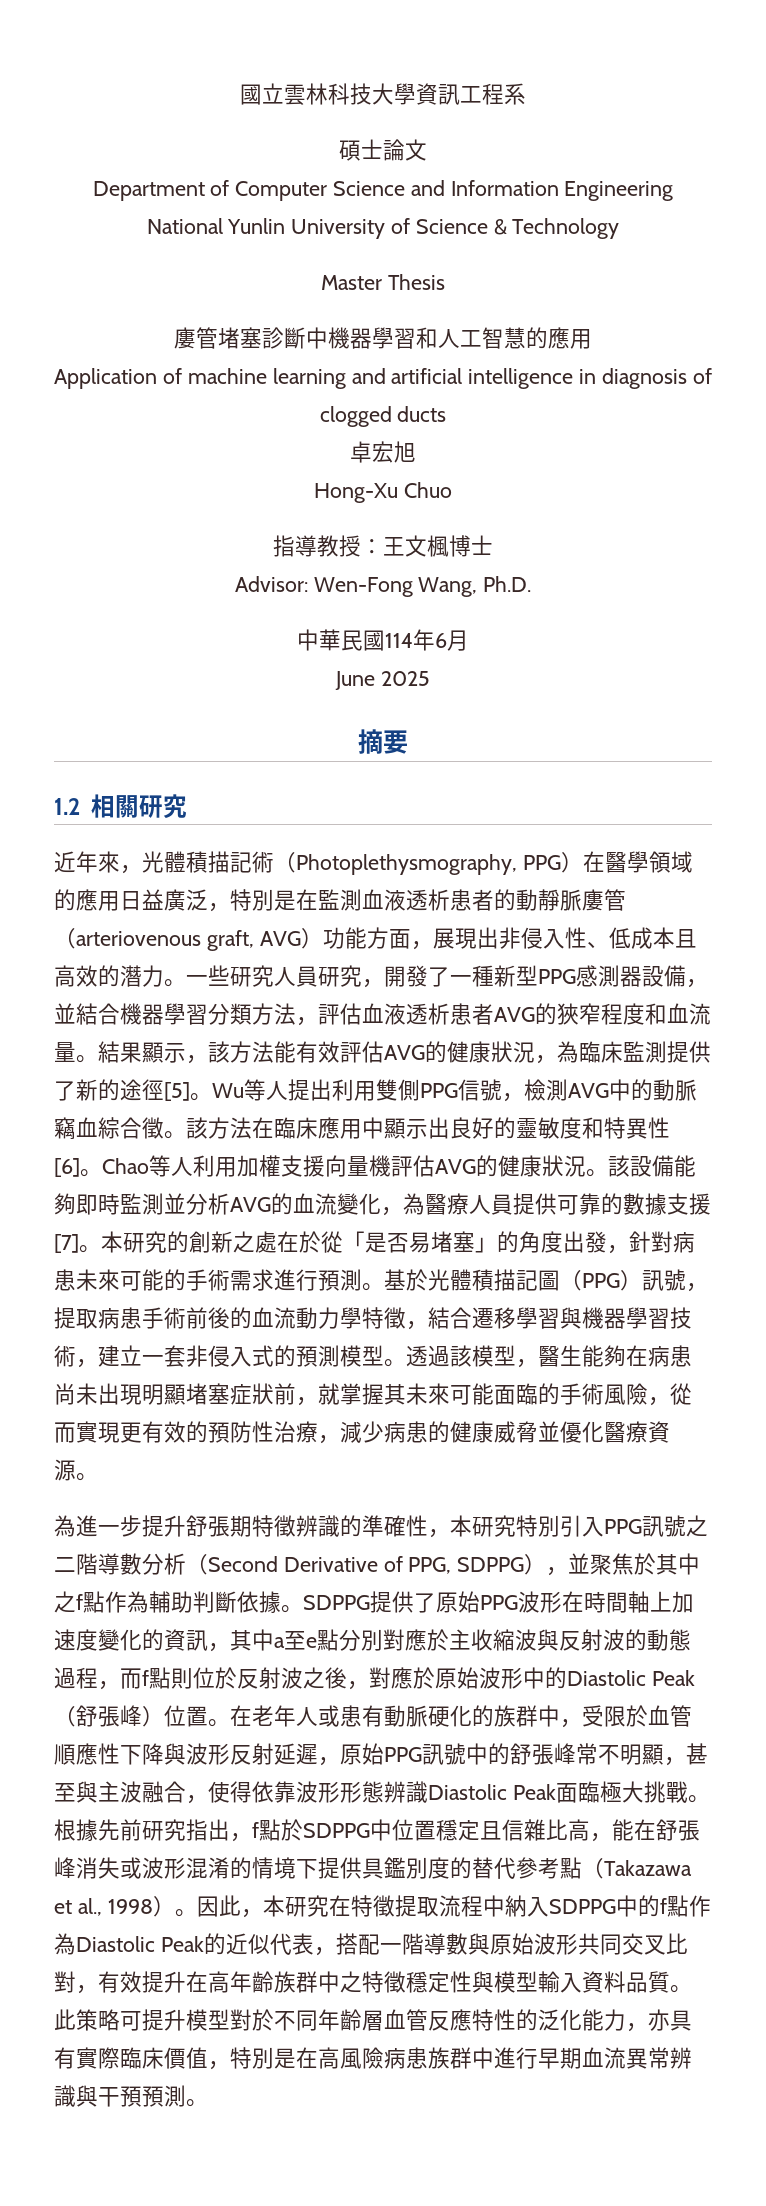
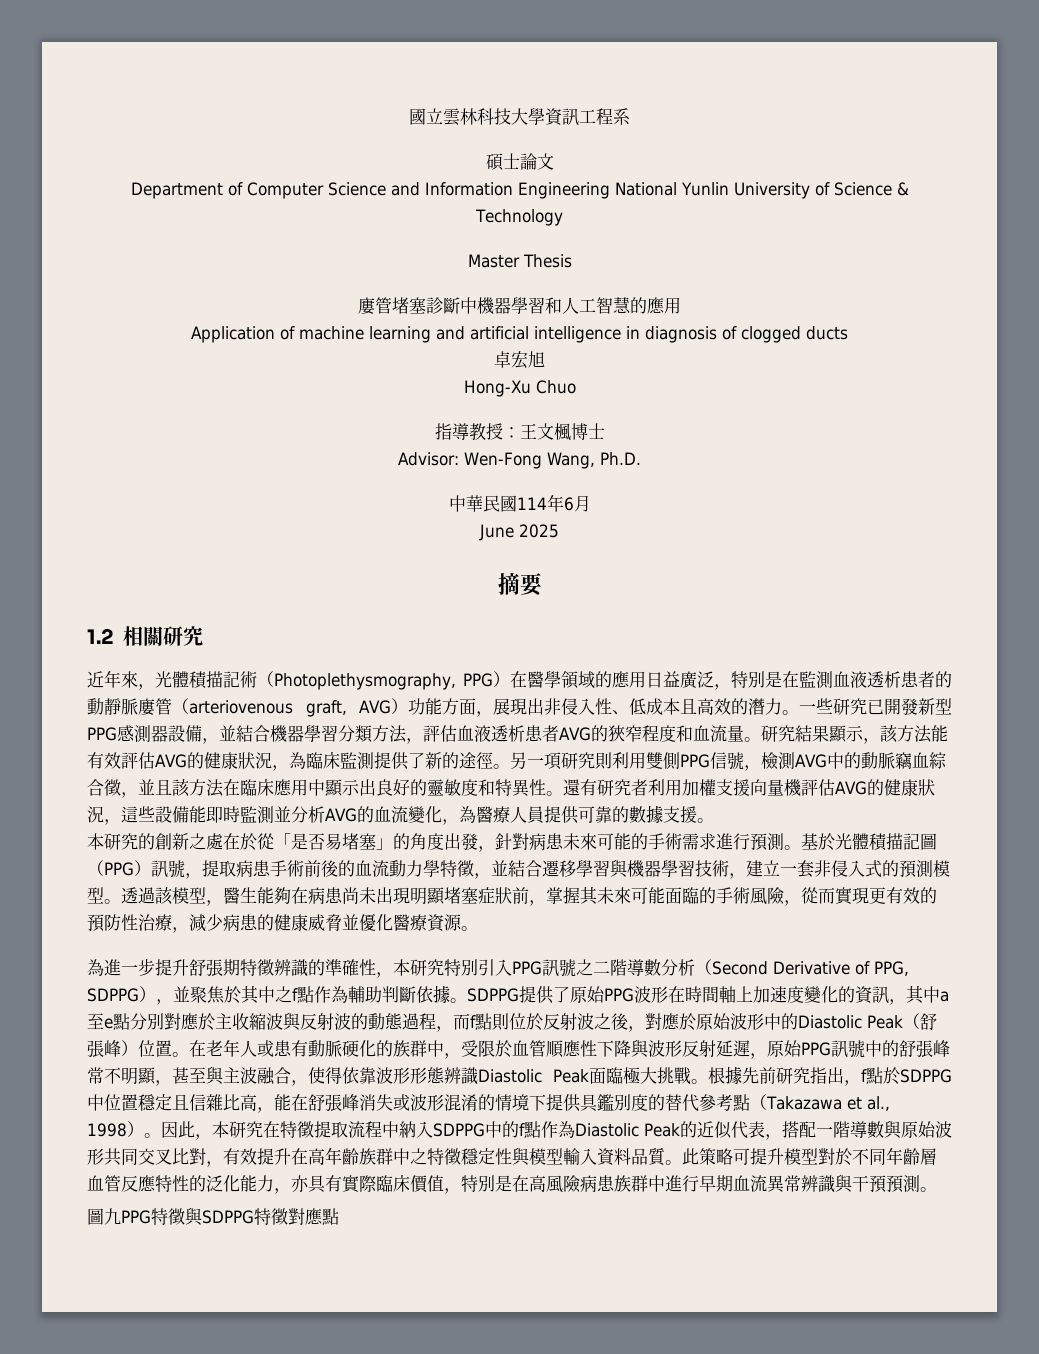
[274,965,494,988] 人員研究，開發了一種 -> [867,698,918,715] 已開發
(98, 1059) none -> [760,725,795,742] 研究
[164,1079,332,1101] [5]。Wu等人提出 -> [492,752,612,770] 。另一項研究則
[164,1131,186,1139] 。 -> [121,779,172,798] ，並且
[54,1155,193,1177] [6]。Chao等人 -> [546,779,648,796] 。還有研究者
[585,1155,696,1177] [54,1193,76,1215] 。該設備能夠 -> [104,806,206,825] ，這些設備能
[54,1234,101,1253] [7]。 -> [696,818,714,823] 。 //
(428, 1325) none -> [491,860,508,876] 並
[318,1383,340,1405] 就 -> (546, 903) none
(208, 2103) none -> [87,1208,339,1226] // 圖九PPG特徵與SDPPG特徵對應點

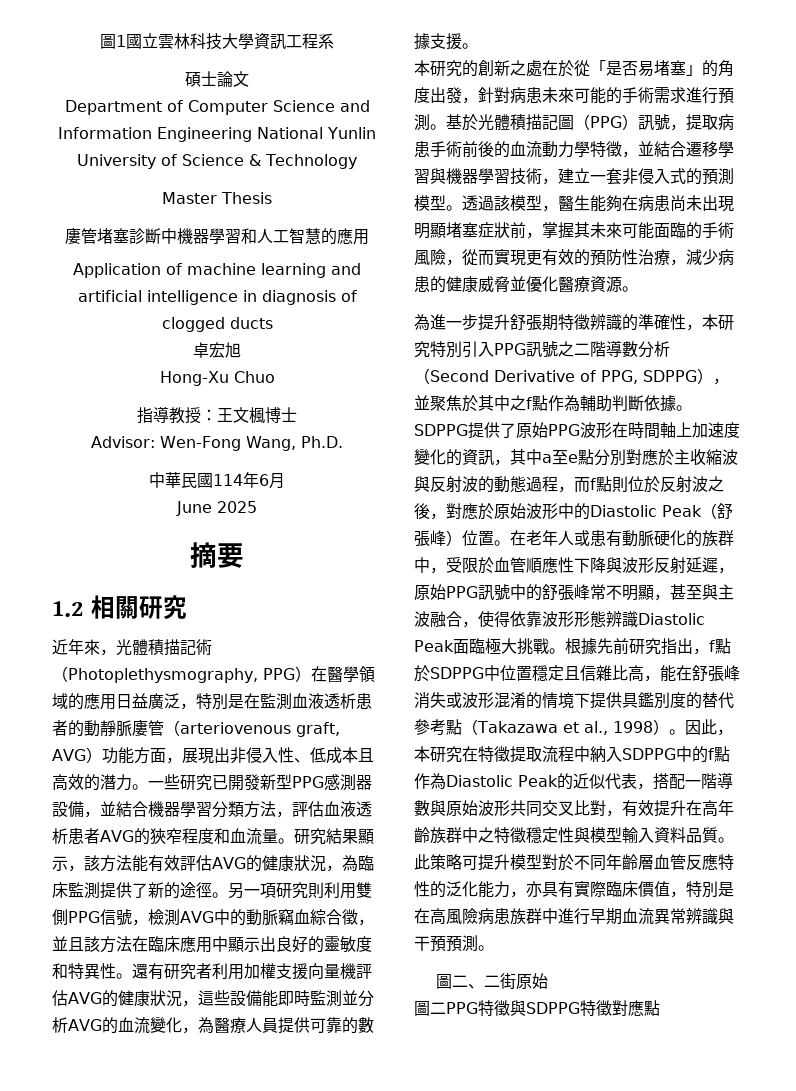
(409, 116) none -> [100,34,126,49] 圖1
[87,1208,121,1225] // 圖九 -> [435,973,548,989] [414,1001,446,1016] // 圖二、二街原始 // 圖二

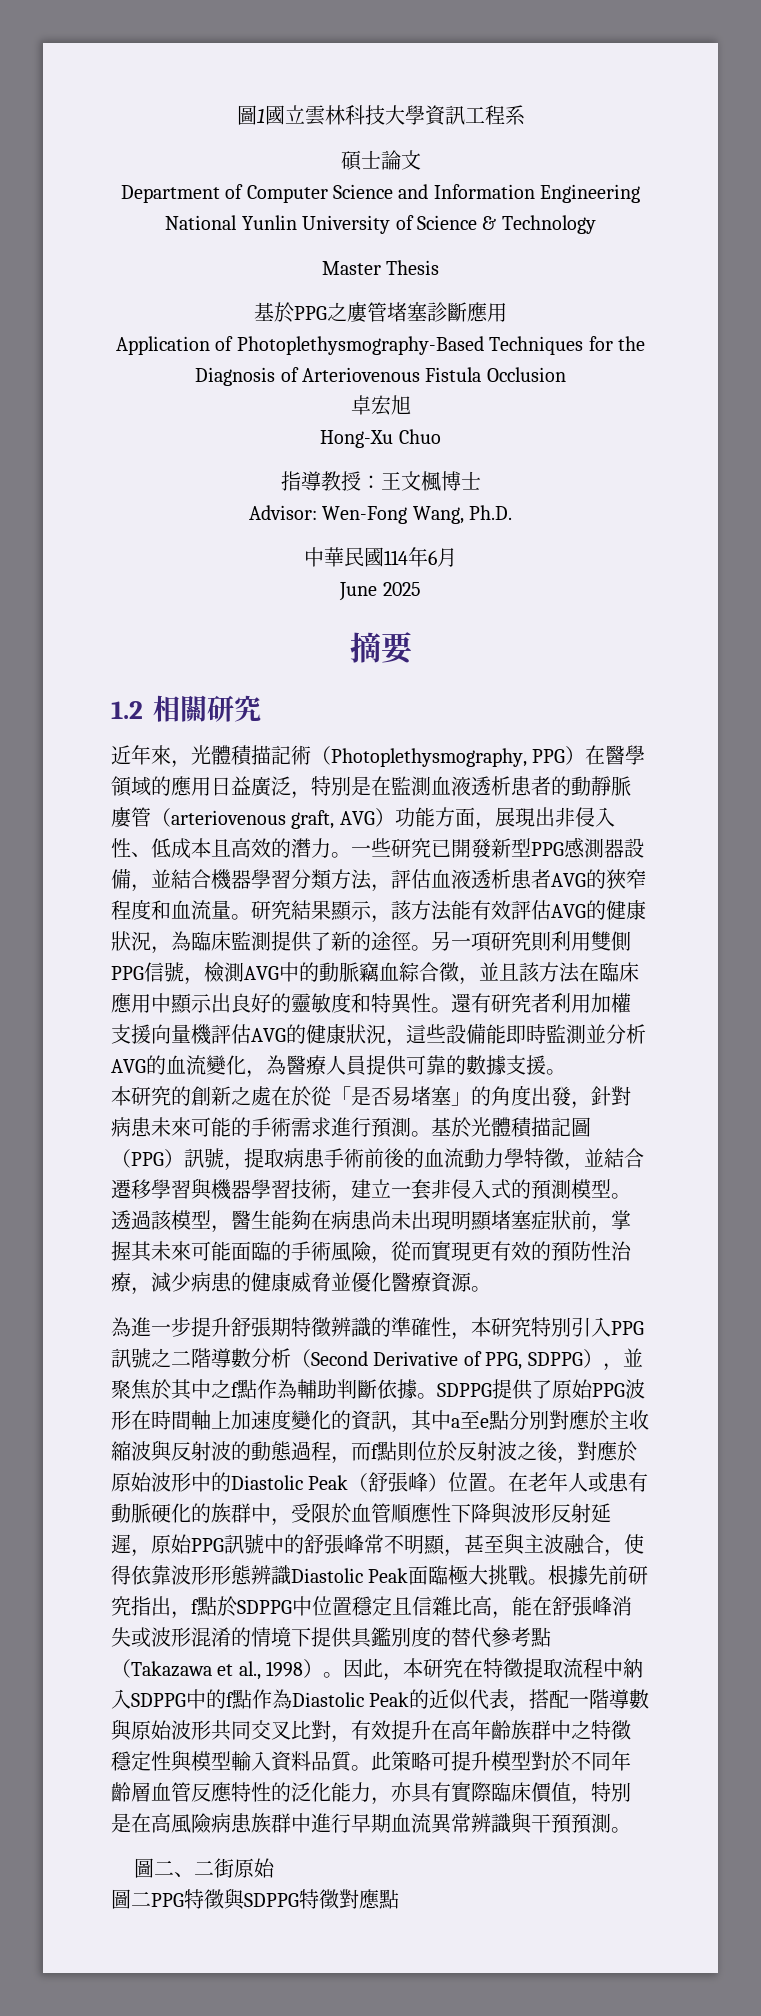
(272, 198) none -> [254,302,347,323] 基於PPG之
[161,228,369,245] [73,263,361,278] [77,290,357,305] [161,317,273,332] 中機器學習和人工智慧的應用 // Application of machine learning and artificial intelligence in diagnosis of clogged ducts -> [467,302,507,322] [116,336,645,355] [195,367,566,386] 應用 // Application of Photoplethysmography-Based Techniques for the Diagnosis of Arteriovenous Fistula Occlusion

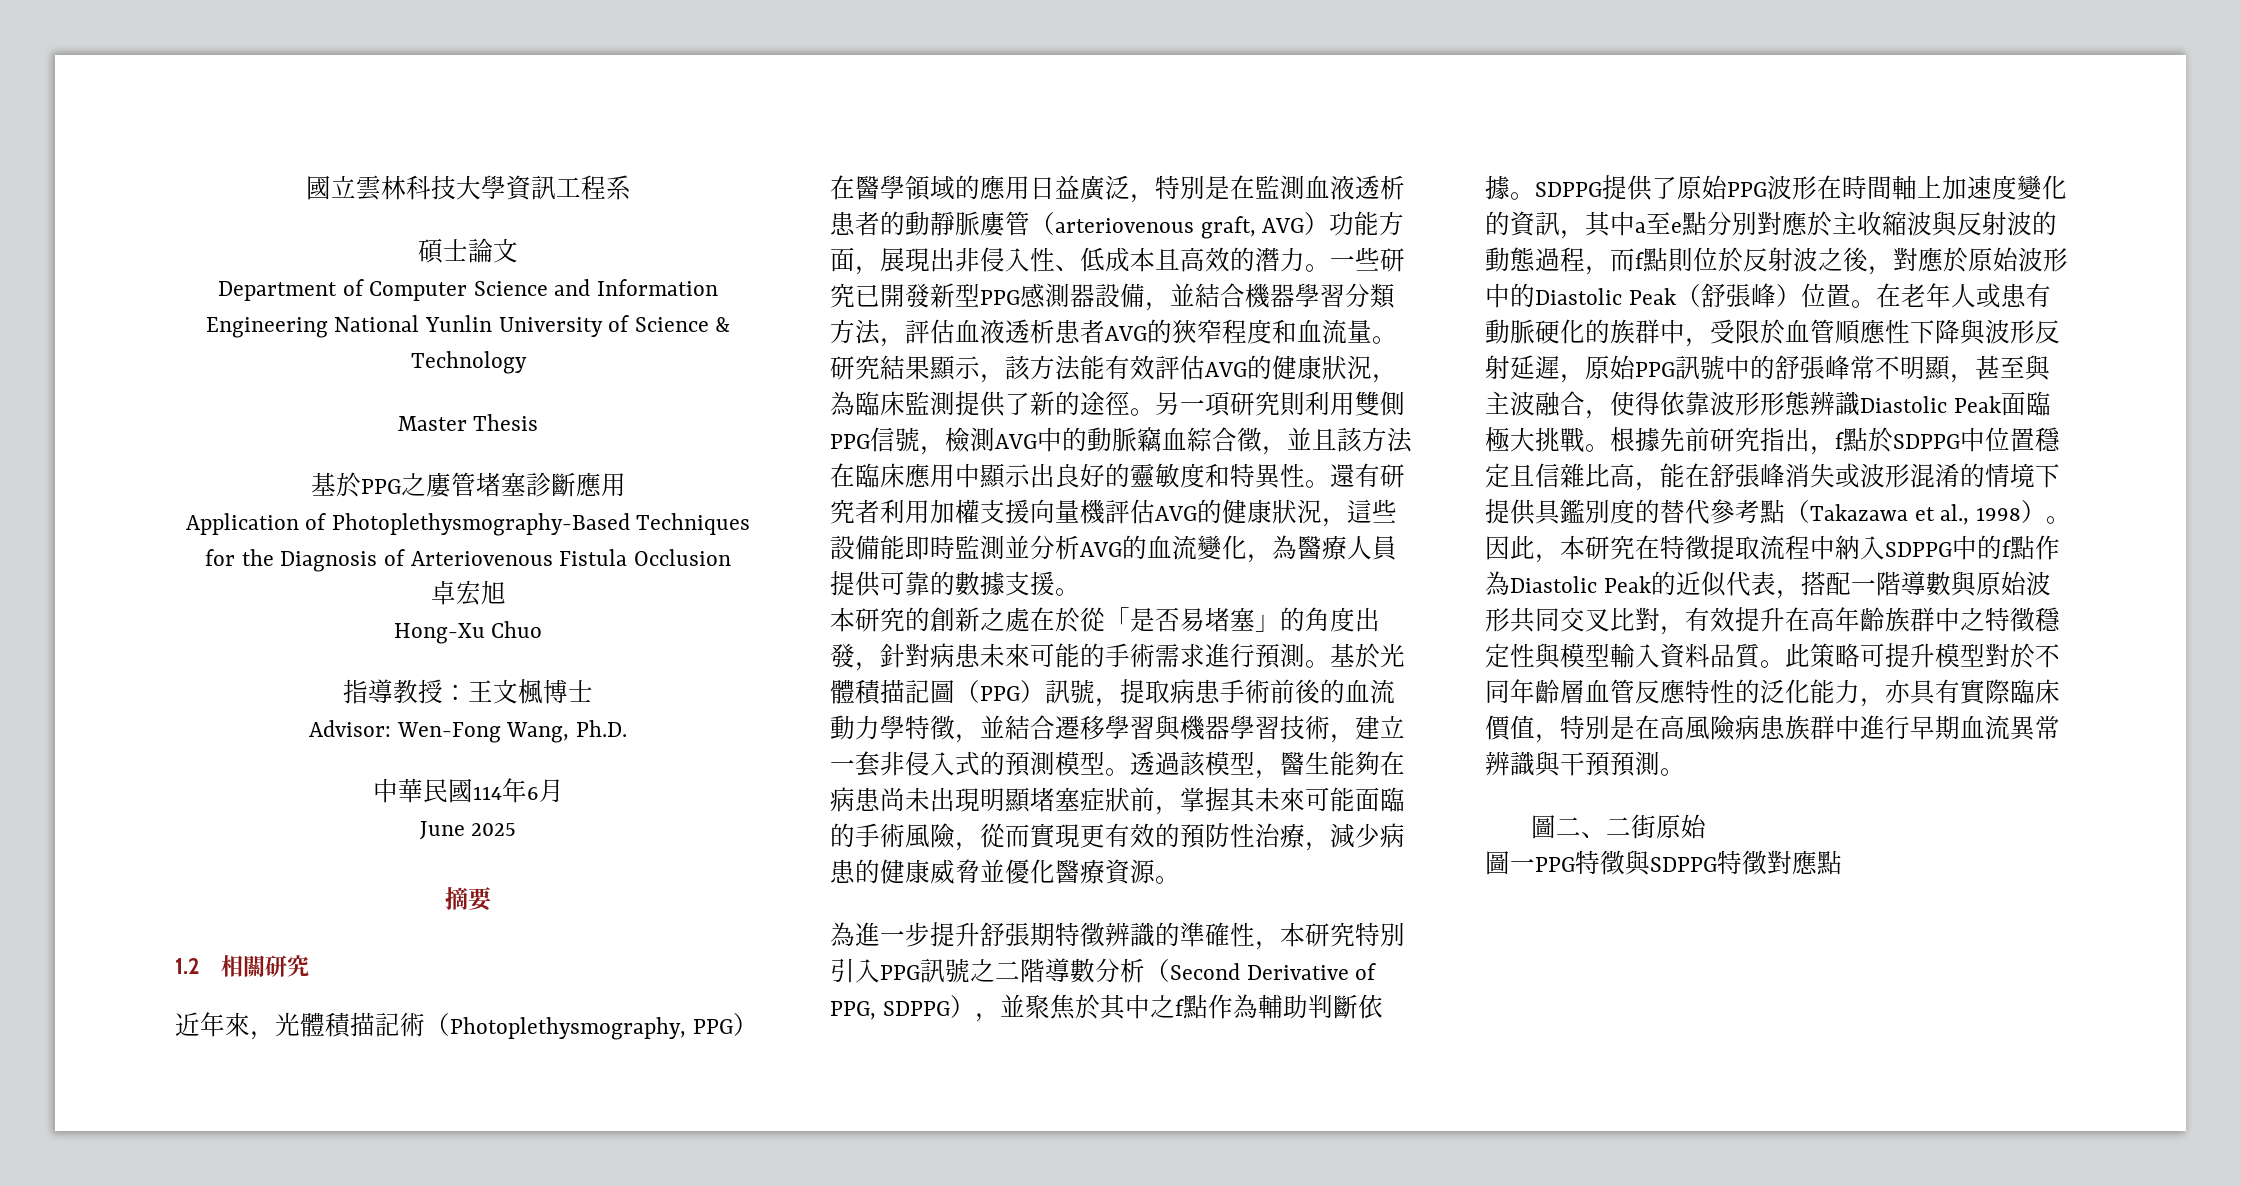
[236,105,265,125] 圖1 -> (305, 187) none
[131,1891,151,1907] 二 -> [1510,859,1535,872] 一

